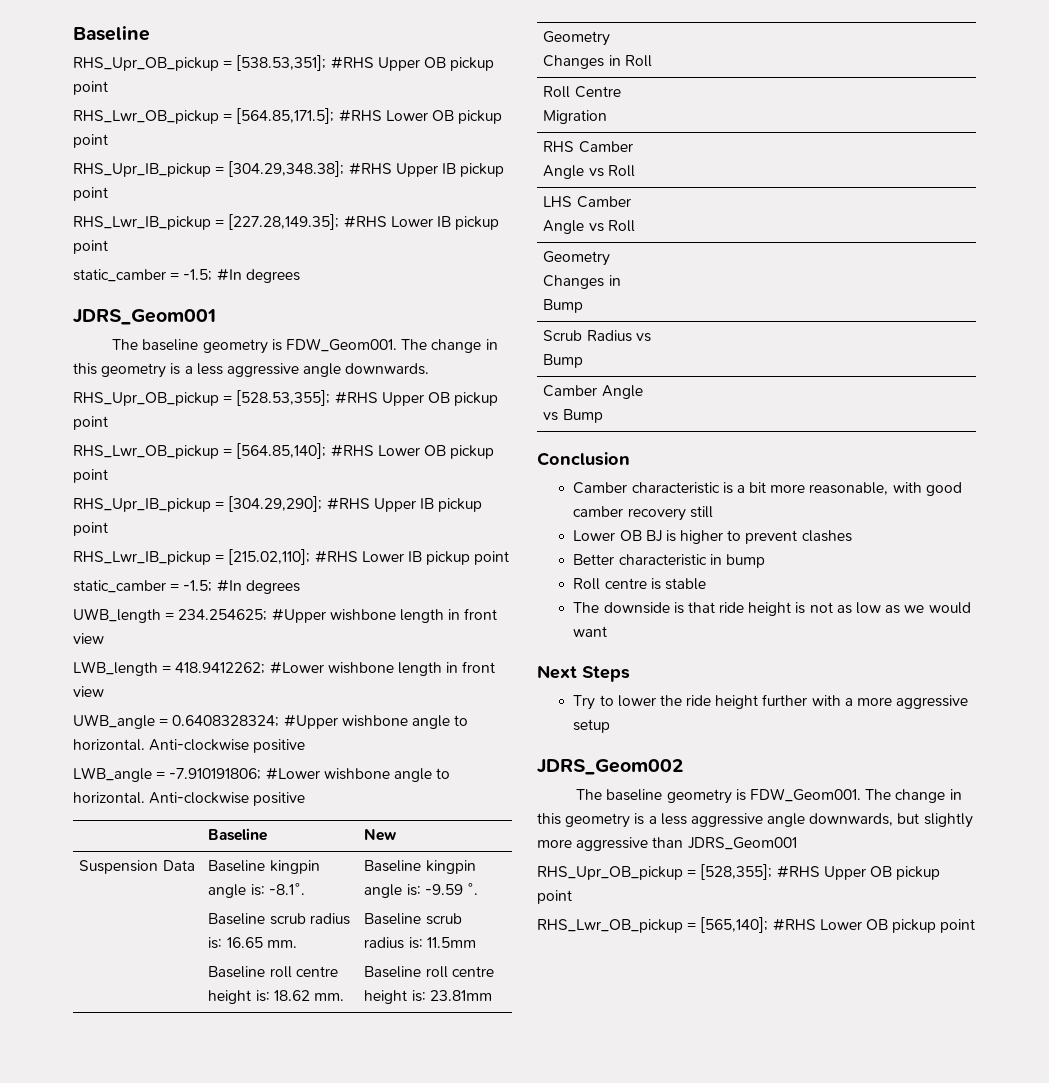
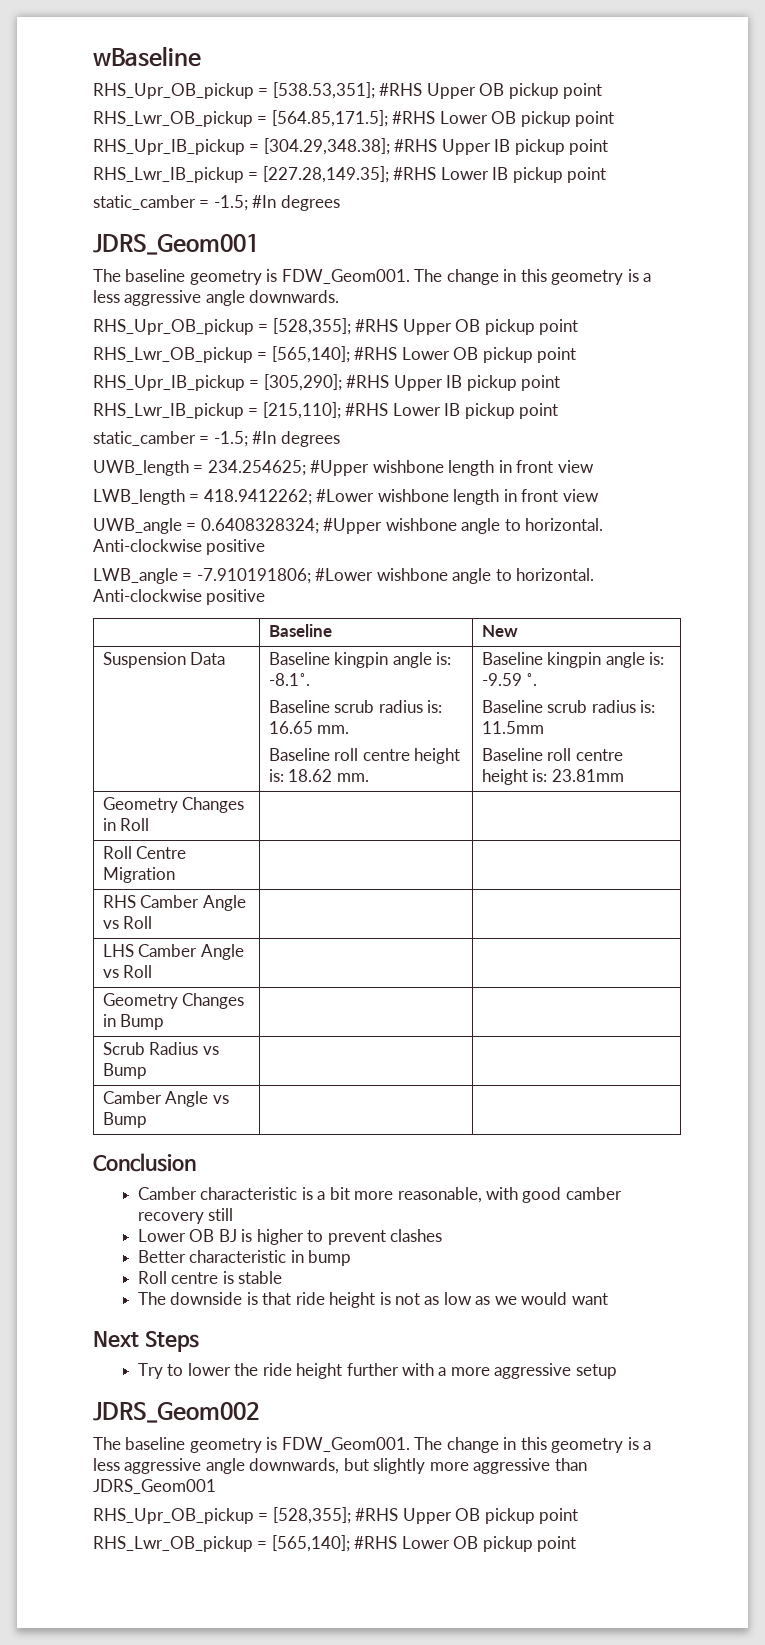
[73,26,150,41] Baseline -> [93,46,201,67] wBaseline
[236,390,499,406] [73,416,108,430] [73,443,495,459] [73,469,108,483] [73,496,483,512] [73,522,108,536] [73,549,311,565] [528.53,355]; #RHS Upper OB pickup point // RHS_Lwr_OB_pickup = [564.85,140]; #RHS Lower OB pickup point // RHS_Upr_IB_pickup = [304.29,290]; #RHS Upper IB pickup point // RHS_Lwr_IB_pickup = [215.02,110]; -> [272,318,579,335] [93,346,577,363] [93,374,561,391] [93,402,341,419] [528,355]; #RHS Upper OB pickup point // RHS_Lwr_OB_pickup = [565,140]; #RHS Lower OB pickup point // RHS_Upr_IB_pickup = [305,290]; #RHS Upper IB pickup point // RHS_Lwr_IB_pickup = [215,110];

